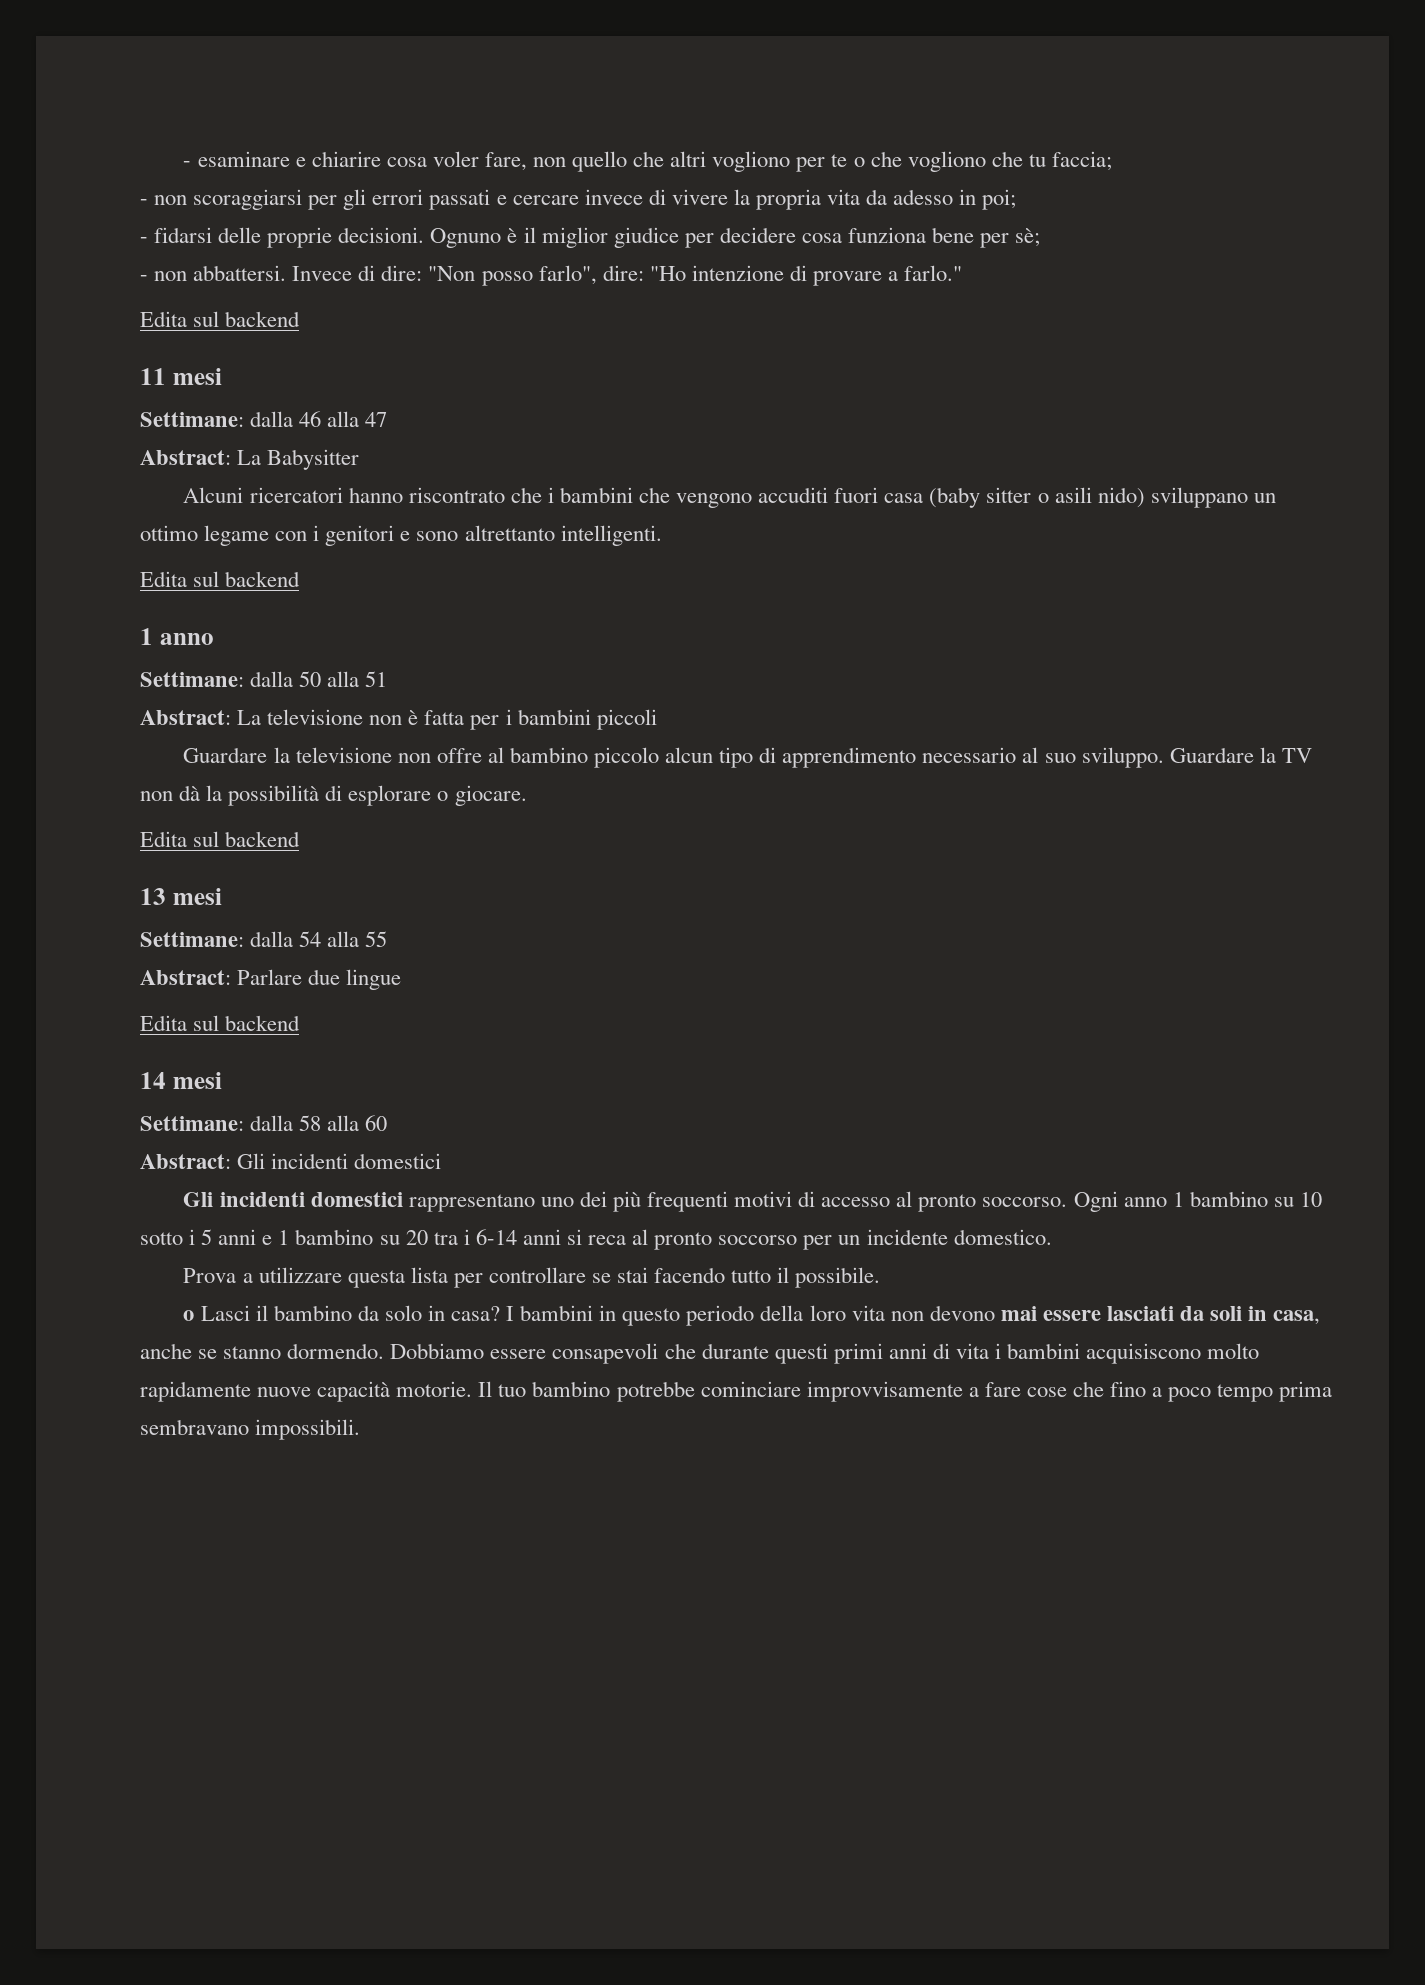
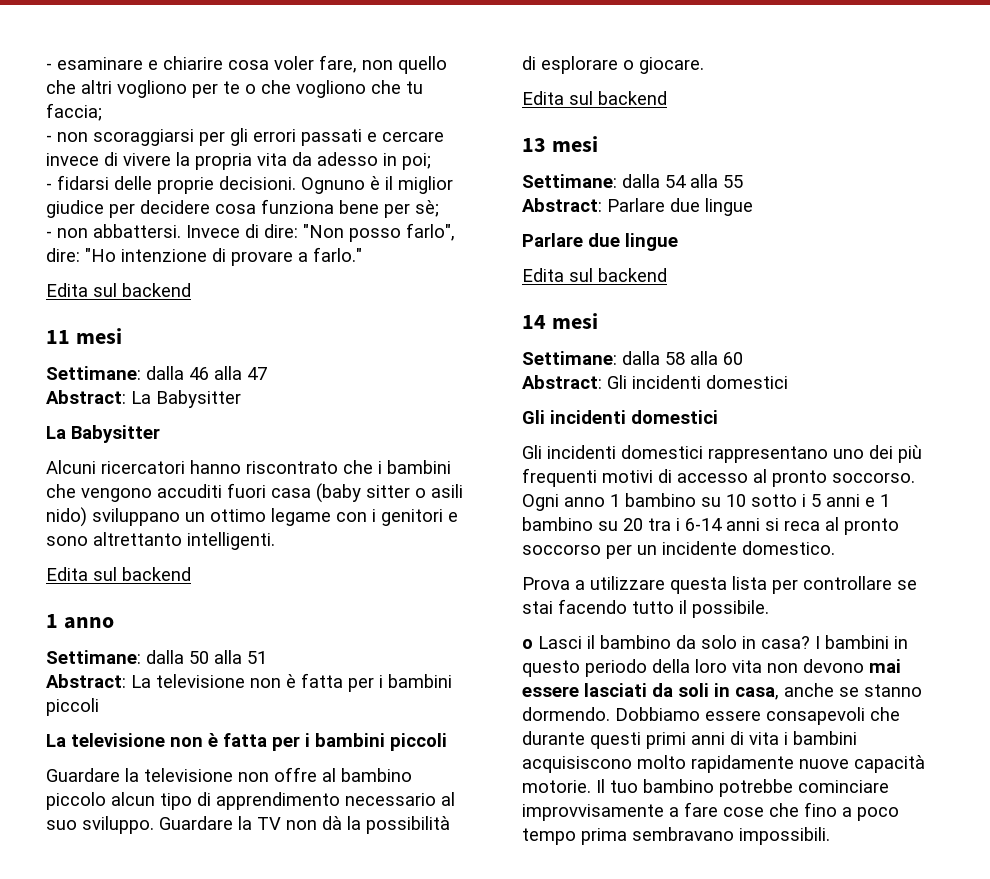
(360, 459) none -> [46,425,160,443] // La Babysitter
(657, 719) none -> [46,733,447,751] // La televisione non è fatta per i bambini piccoli
(402, 979) none -> [522,233,678,251] // Parlare due lingue
(403, 1199) none -> [522,445,703,459] // Gli incidenti domestici

